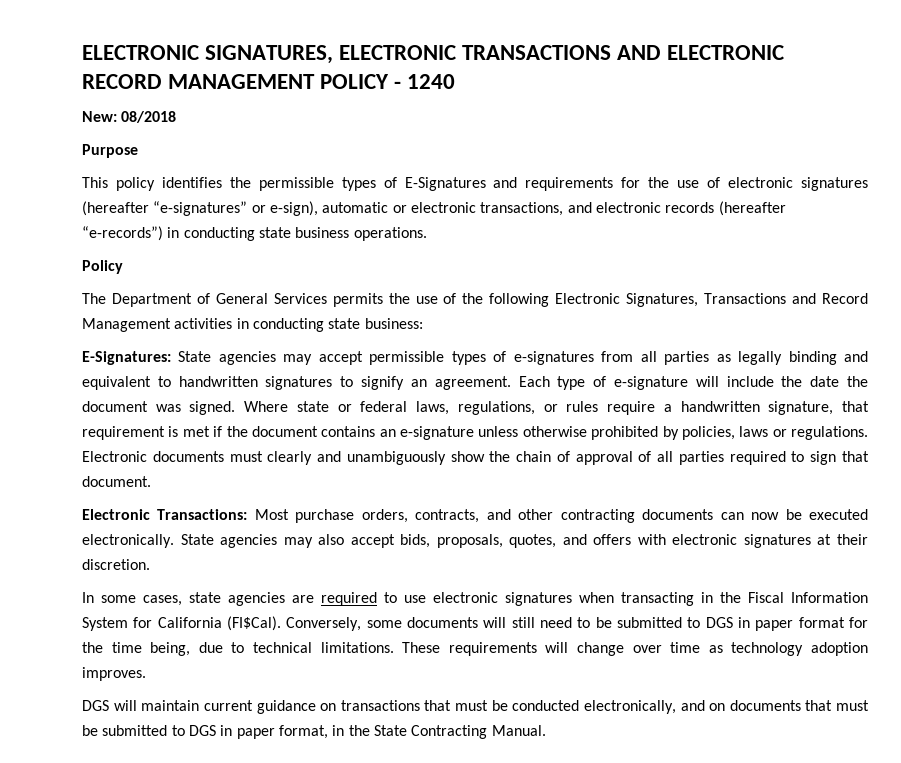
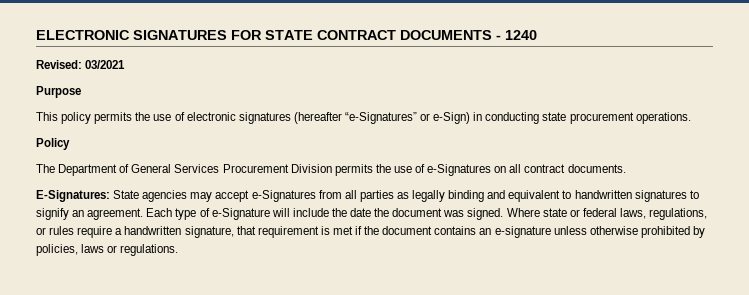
[82,45,785,64] [82,74,390,89] ELECTRONIC SIGNATURES, ELECTRONIC TRANSACTIONS AND ELECTRONIC RECORD MANAGEMENT POLICY -> [36,30,492,40] ELECTRONIC SIGNATURES FOR STATE CONTRACT DOCUMENTS
[82,111,177,123] New: 08/2018 -> [36,60,126,69] Revised: 03/2021
[161,177,641,191] identifies the permissible types of E-Signatures and requirements for -> [94,112,133,124] permits
[153,201,786,216] [82,226,350,241] “e-signatures” or e-sign), automatic or electronic transactions, and electronic records (hereafter “e-records”) in conducting state business -> [344,112,634,124] “e-Signatures” or e-Sign) in conducting state procurement
[332,293,869,307] [82,318,423,332] permits the use of the following Electronic Signatures, Transactions and Record Management activities in conducting state business: -> [222,164,626,176] Procurement Division permits the use of e-Signatures on all contract documents.
[369,351,594,365] permissible types of e-signatures -> [251,190,316,202] e-Signatures
[613,376,688,390] e-signature -> [211,208,270,220] e-Signature
[82,451,869,465] [82,476,151,487] [82,509,868,523] [82,534,868,548] [82,559,150,570] [82,592,868,606] [82,616,869,631] [82,642,869,656] [82,667,146,681] [82,700,869,714] [82,725,546,739] Electronic documents must clearly and unambiguously show the chain of approval of all parties required to sign that document. // Electronic Transactions: Most purchase orders, contracts, and other contracting documents can now be executed electronically. State agencies may also accept bids, proposals, quotes, and offers with electronic signatures at their discretion. // In some cases, state agencies are required to use electronic signatures when transacting in the Fiscal Information System for California (FI$Cal). Conversely, some documents will still need to be submitted to DGS in paper format for the time being, due to technical limitations. These requirements will change over time as technology adoption improves. // DGS will maintain current guidance on transactions that must be conducted electronically, and on documents that must be submitted to DGS in paper format, in the State Contracting Manual. -> (179, 250) none

